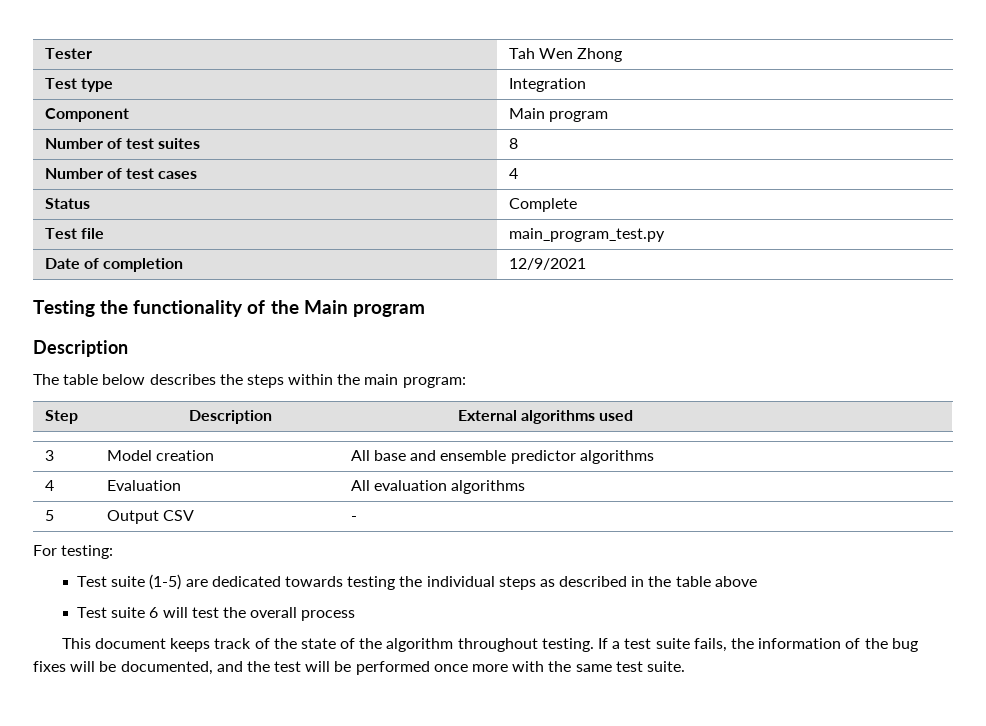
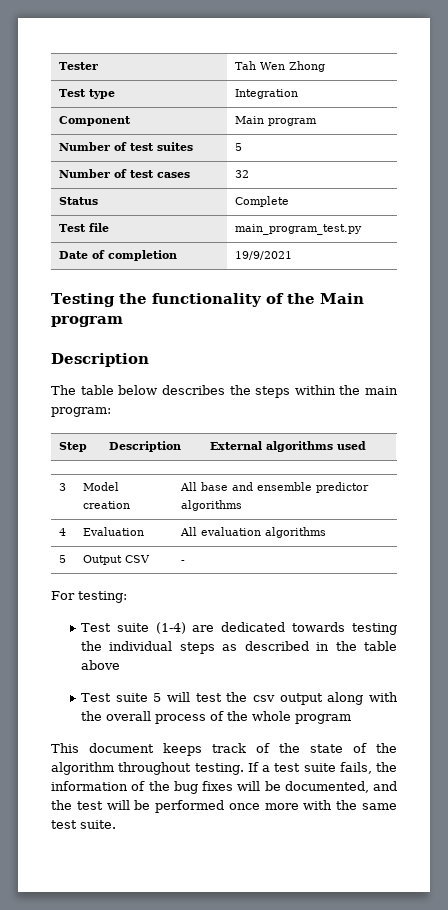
[508,138,518,149] 8 -> [235,143,243,151] 5
[508,168,518,179] 4 -> [235,170,250,178] 32
[508,258,586,270] 12/9/2021 -> [235,251,293,260] 19/9/2021
[149,574,182,590] (1-5) -> [155,622,186,634] (1-4)
[149,607,159,618] 6 -> [153,693,162,702] 5
[250,607,356,621] overall process -> [252,692,398,705] [80,711,351,724] csv output along with the overall process of the whole program

